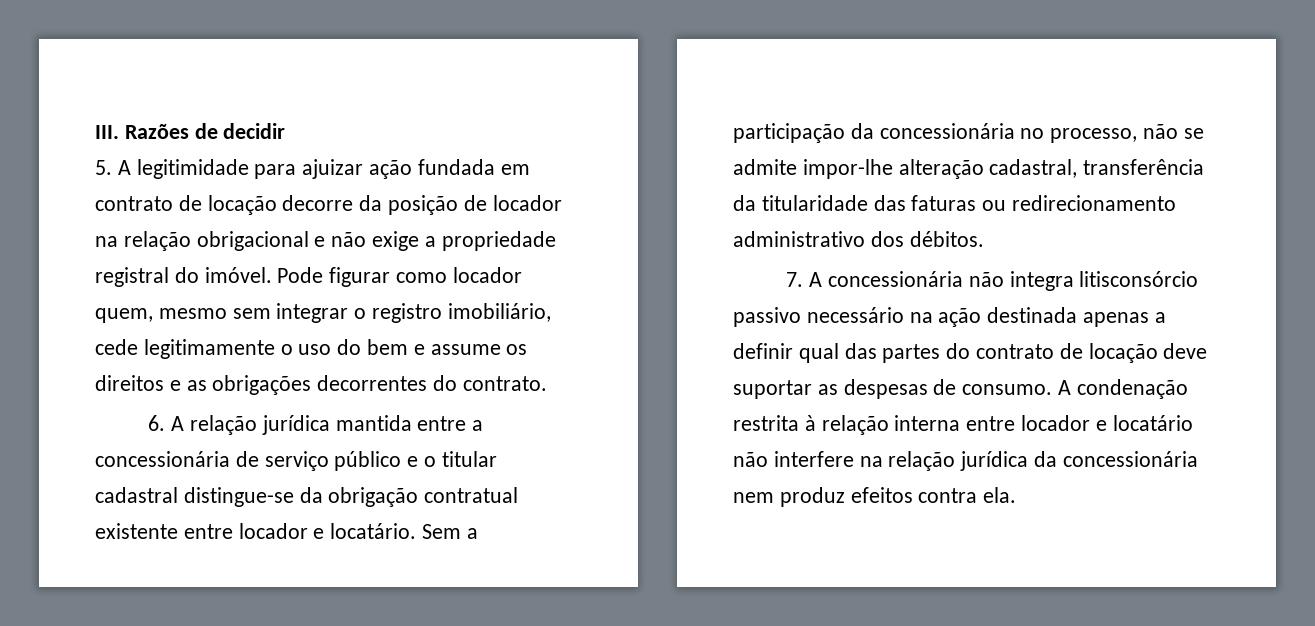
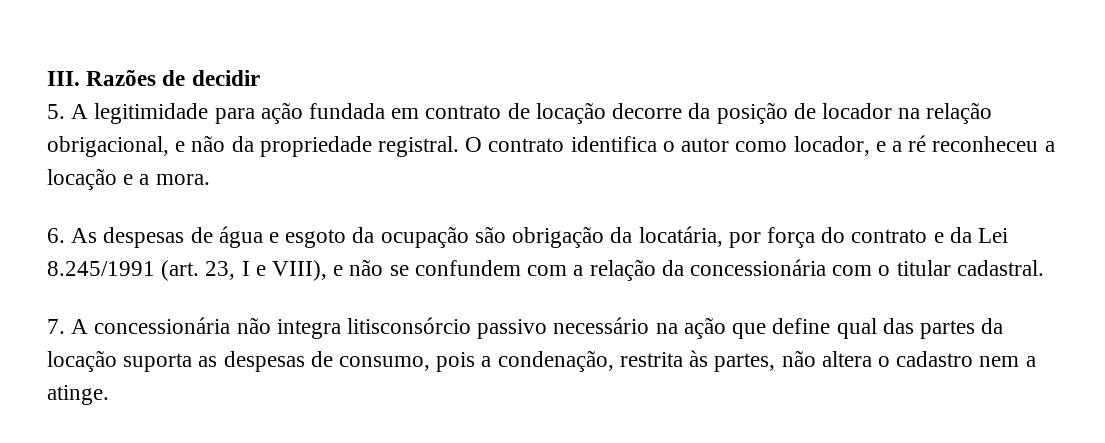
[302,159,364,179] ajuizar -> (255, 116) none
[196,231,556,251] [95,267,522,287] [95,303,551,323] [95,339,528,359] [95,375,547,395] [148,415,484,435] [95,451,497,471] [95,487,519,507] [95,523,478,539] [733,123,1204,143] [733,159,1205,179] [733,195,1177,211] [733,231,984,247] obrigacional e não exige a propriedade registral do imóvel. Pode figurar como locador quem, mesmo sem integrar o registro imobiliário, cede legitimamente o uso do bem e assume os direitos e as obrigações decorrentes do contrato. // 6. A relação jurídica mantida entre a concessionária de serviço público e o titular cadastral distingue-se da obrigação contratual existente entre locador e locatário. Sem a participação da concessionária no processo, não se admite impor-lhe alteração cadastral, transferência da titularidade das faturas ou redirecionamento administrativo dos débitos. -> [47,135,1055,157] [47,168,210,190] [47,226,1008,248] [47,259,1044,281] obrigacional, e não da propriedade registral. O contrato identifica o autor como locador, e a ré reconheceu a locação e a mora. // 6. As despesas de água e esgoto da ocupação são obrigação da locatária, por força do contrato e da Lei 8.245/1991 (art. 23, I e VIII), e não se confundem com a relação da concessionária com o titular cadastral.
[987,307,1166,327] [733,343,1208,363] [733,379,1188,399] [733,415,1193,435] [733,451,1198,471] [733,487,1017,507] destinada apenas a definir qual das partes do contrato de locação deve suportar as despesas de consumo. A condenação restrita à relação interna entre locador e locatário não interfere na relação jurídica da concessionária nem produz efeitos contra ela. -> [732,318,1004,339] [47,350,1036,372] [47,385,109,405] que define qual das partes da locação suporta as despesas de consumo, pois a condenação, restrita às partes, não altera o cadastro nem a atinge.

